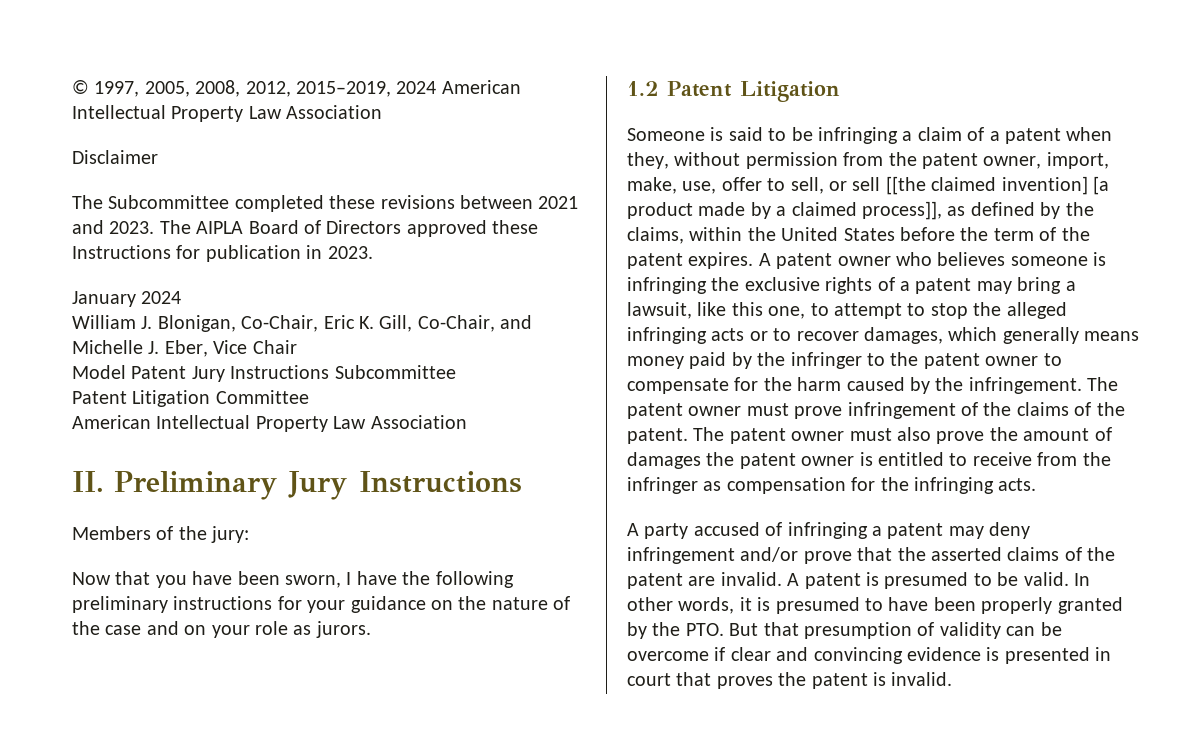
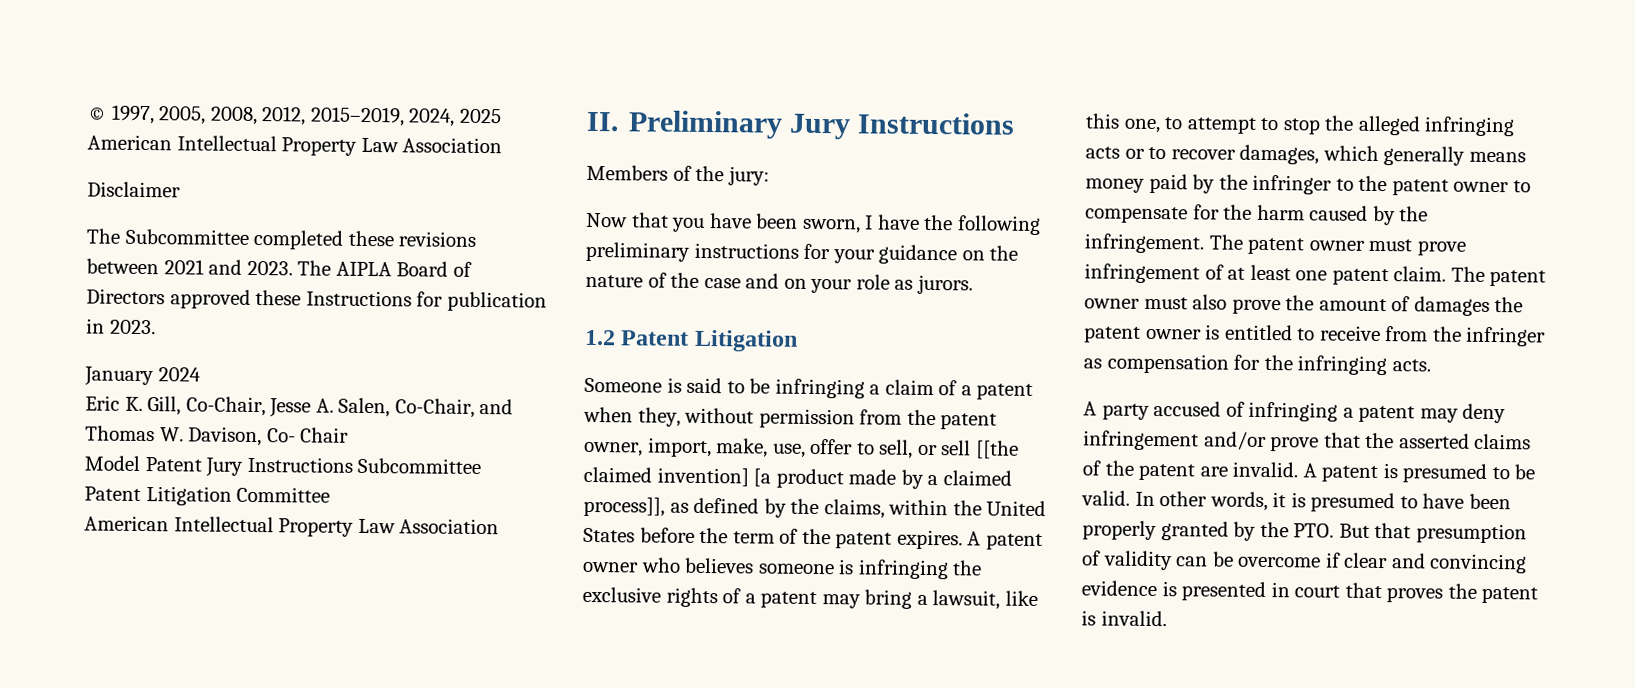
[396,81,437,94] 2024 -> [408,108,502,127] 2024, 2025
[72,315,533,332] [72,340,248,357] William J. Blonigan, Co-Chair, Eric K. Gill, Co-Chair, and Michelle J. Eber, Vice -> [85,395,514,418] [85,425,296,447] Eric K. Gill, Co-Chair, Jesse A. Salen, Co-Chair, and Thomas W. Davison, Co-
[983,402,1125,416] [627,428,688,444] the claims of the patent. -> [1227,264,1447,286] at least one patent claim.

